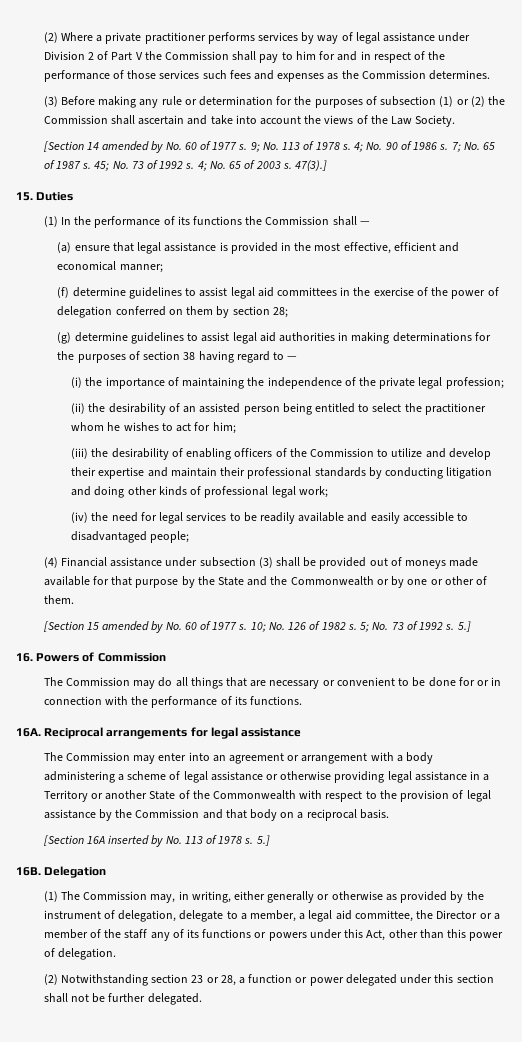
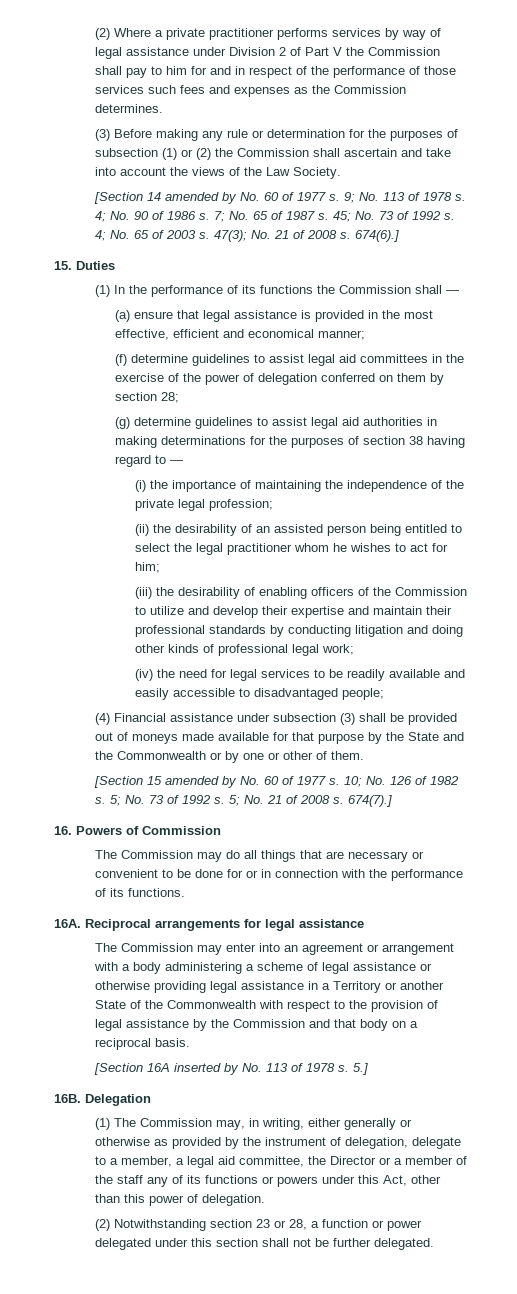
[295,160,328,171] 47(3).] -> [213,230,399,242] 47(3); No. 21 of 2008 s. 674(6).]
(422, 407) none -> [196,543,224,555] legal
[457,621,471,632] 5.] -> [228,795,392,807] 5; No. 21 of 2008 s. 674(7).]

